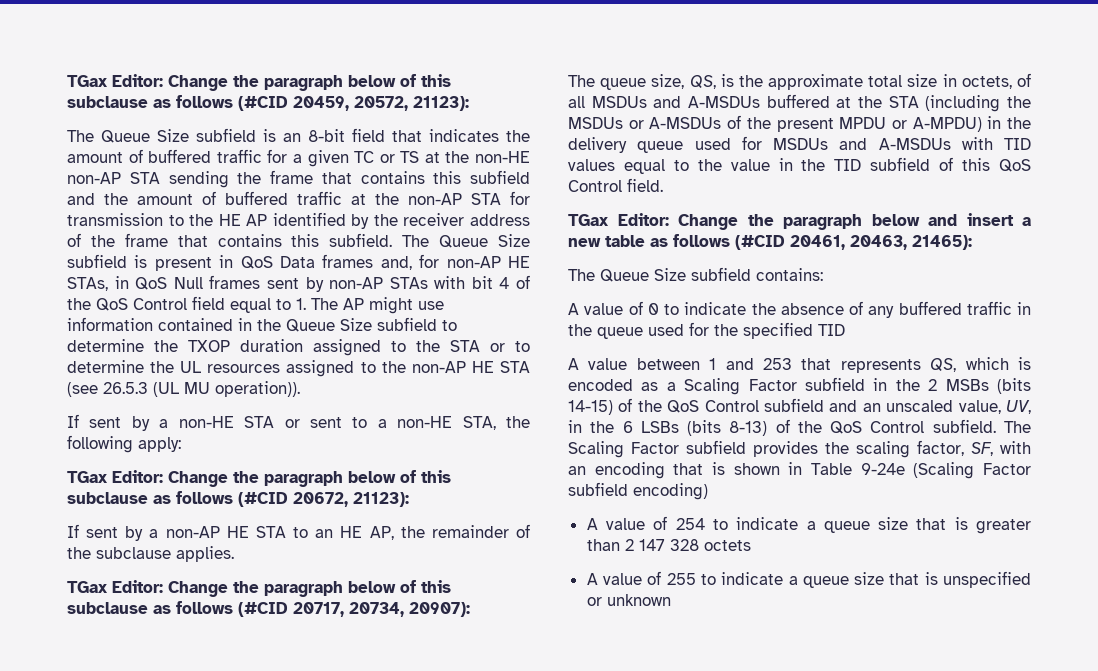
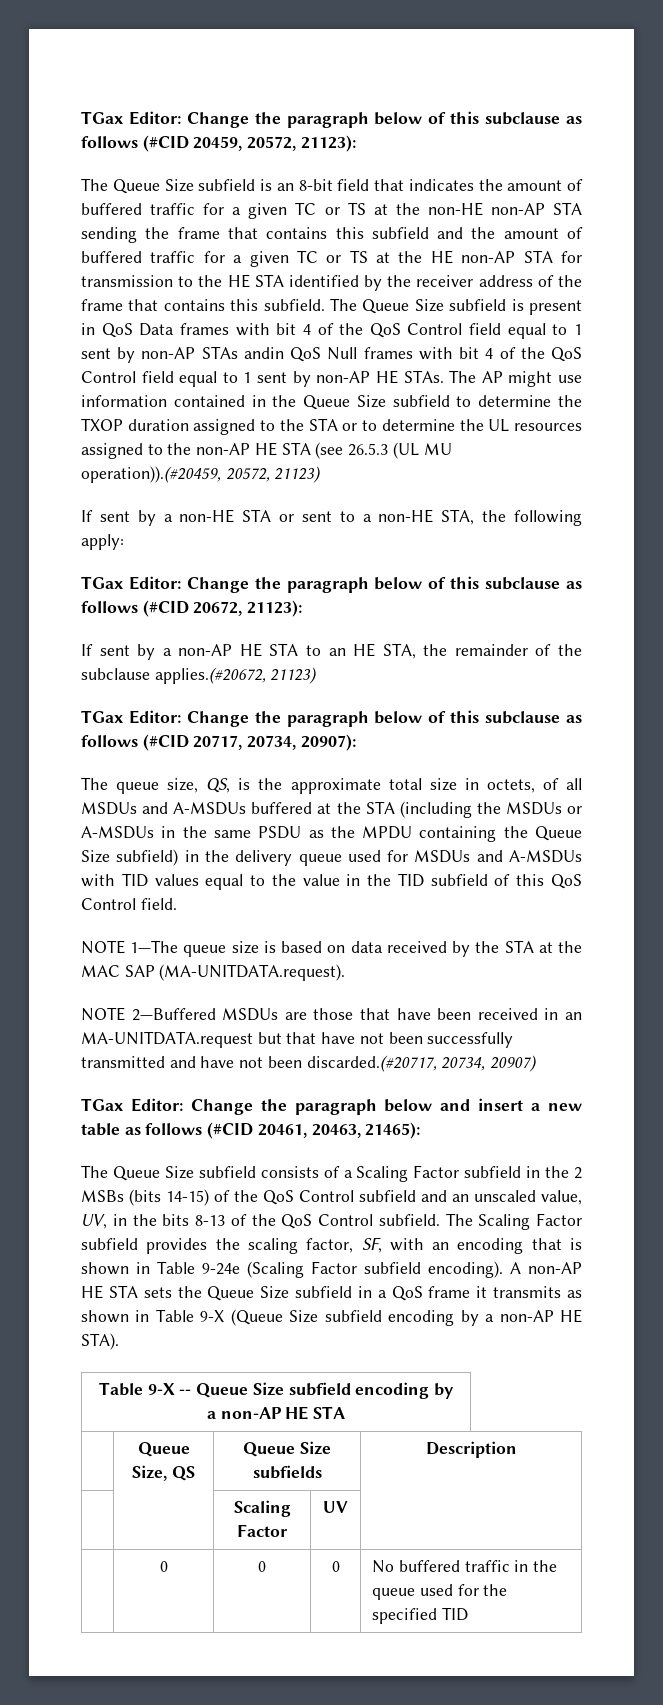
[351,193,399,205] at the -> [203,250,453,267] for a given TC or TS at the HE
[246,214,268,226] AP -> [254,274,284,287] STA
[380,254,530,270] [67,275,428,292] and, for non-AP HE STAs, in QoS Null frames sent by non-AP STAs -> (229, 329) none
[296,298,306,310] 1. -> [574,324,583,335] [81,346,582,363] [81,370,444,387] 1 sent by non-AP STAs andin QoS Null frames with bit 4 of the QoS Control field equal to 1 sent by non-AP HE STAs.
[215,381,300,397] operation)). -> [81,466,322,483] operation)).(#20459, 20572, 21123)
[369,526,394,540] AP, -> [382,643,416,659] STA,
[176,546,234,562] applies. -> [154,667,318,684] applies.(#20672, 21123)
[727,115,982,132] of the present MPDU or A-MPDU) -> [161,826,583,842] [81,849,179,866] in the same PSDU as the MPDU containing the Queue Size subfield)
(663, 185) none -> [81,940,582,957] [81,964,346,981] [81,1007,583,1021] [81,1031,514,1048] [81,1055,538,1072] // NOTE 1—The queue size is based on data received by the STA at the MAC SAP (MA-UNITDATA.request). // NOTE 2—Buffered MSDUs are those that have been received in an MA-UNITDATA.request but that have not been successfully transmitted and have not been discarded.(#20717, 20734, 20907)
[756,268,823,281] [568,301,1031,318] [568,322,845,339] [568,357,1031,373] [568,379,659,391] contains: // A value of 0 to indicate the absence of any buffered traffic in the queue used for the specified TID // A value between 1 and 253 that represents QS, which is encoded as -> [260,1166,340,1178] consists of
[622,420,768,436] 6 LSBs (bits 8-13) -> [162,1214,225,1226] bits 8-13
[633,483,708,500] [586,516,1031,534] [586,539,751,551] [586,571,1031,588] [586,594,671,606] encoding) // A value of 254 to indicate a queue size that is greater than 2 147 328 octets // A value of 255 to indicate a queue size that is unspecified or unknown -> [428,1261,582,1278] [81,1285,583,1301] [81,1309,582,1326] [81,1333,119,1350] [98,1382,455,1399] [206,1406,346,1420] [137,1442,190,1457] [132,1465,195,1481] [243,1441,331,1457] [252,1465,322,1479] [425,1441,517,1458] [233,1500,291,1517] [236,1524,288,1537] [323,1501,348,1513] [159,1561,168,1572] [258,1561,266,1572] [331,1561,340,1572] [372,1560,557,1573] [372,1584,508,1600] [372,1607,468,1624] encoding). A non-AP HE STA sets the Queue Size subfield in a QoS frame it transmits as shown in Table 9-X (Queue Size subfield encoding by a non-AP HE STA). // Table 9-X -- Queue Size subfield encoding by a non-AP HE STA // | Queue Size, QS | Queue Size subfields | Description // | | Scaling Factor | UV | // | 0 | 0 | 0 | No buffered traffic in the queue used for the specified TID

